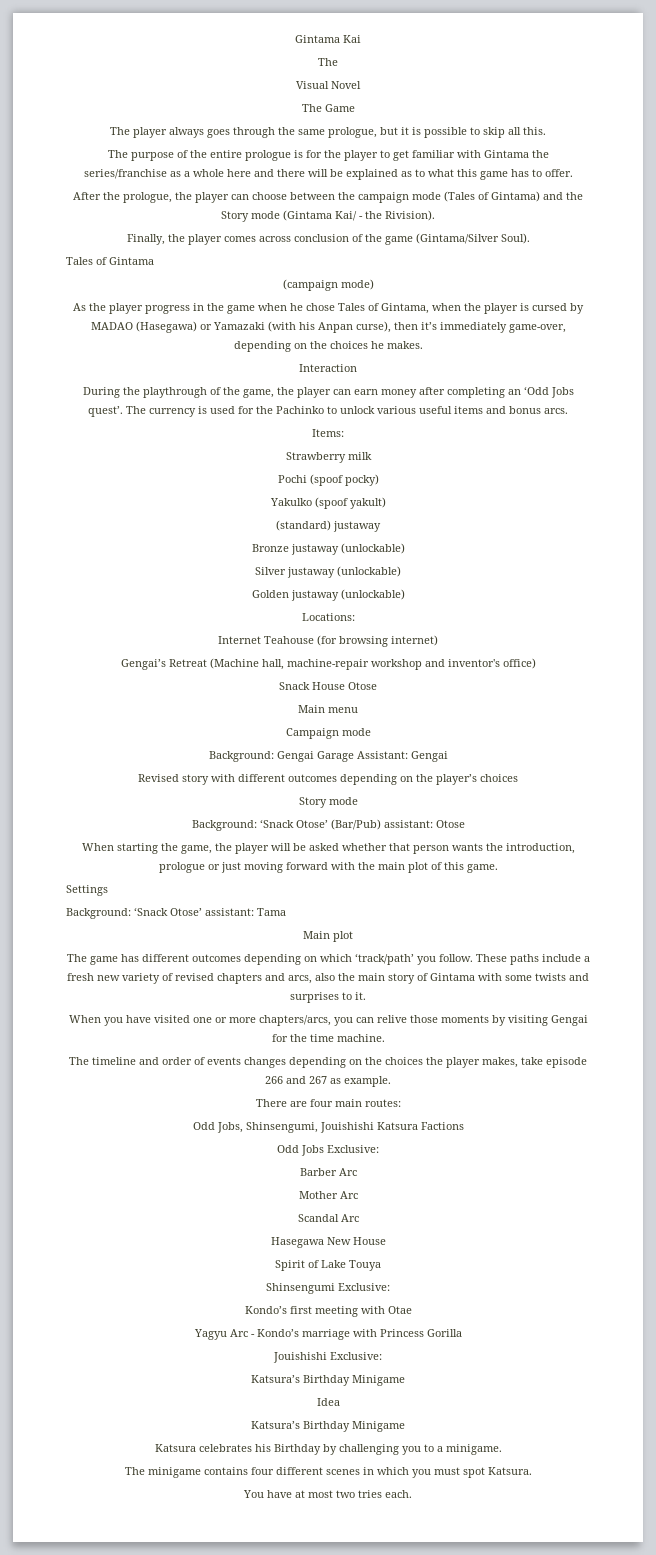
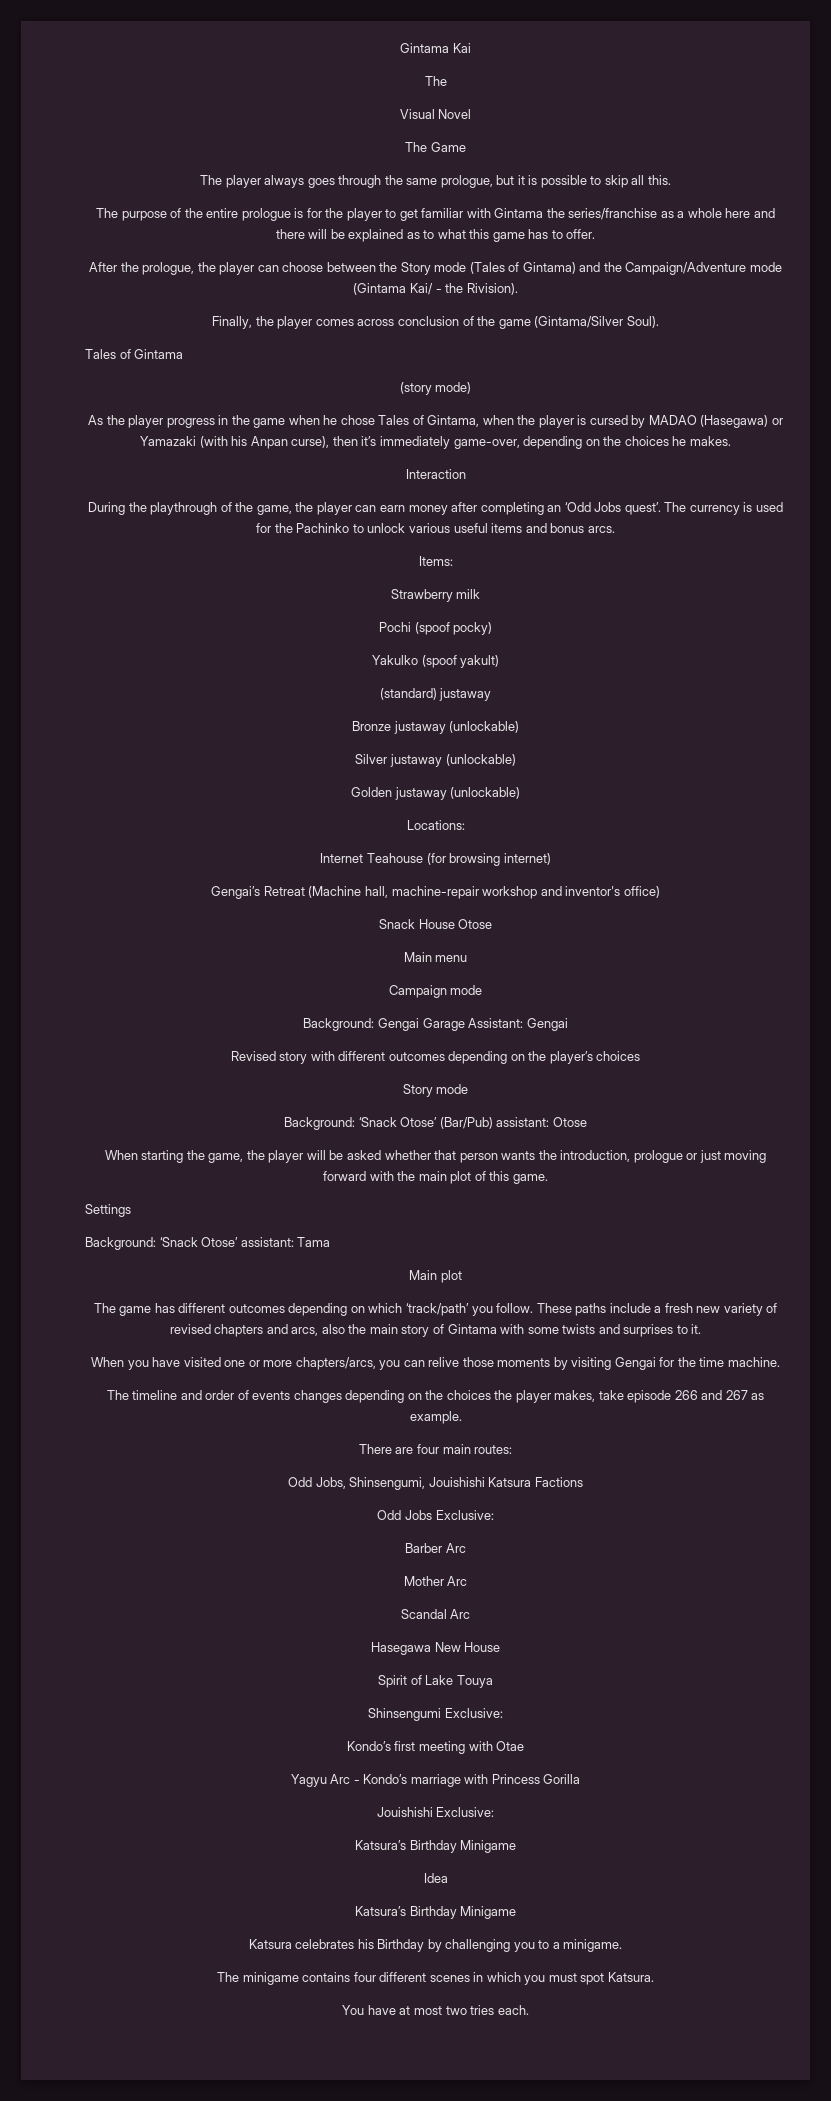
[358,192,409,203] campaign -> [400,262,431,275] Story
[221,211,249,222] Story -> [625,262,747,275] Campaign/Adventure
[282,279,338,291] (campaign -> [399,382,432,395] (story

